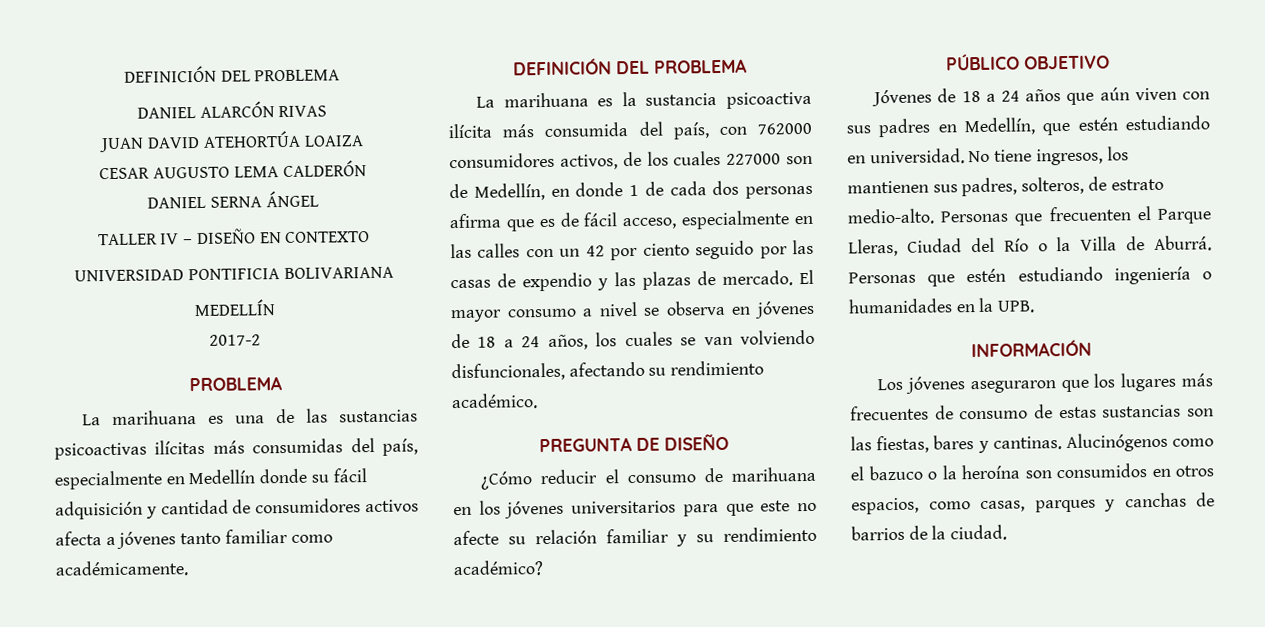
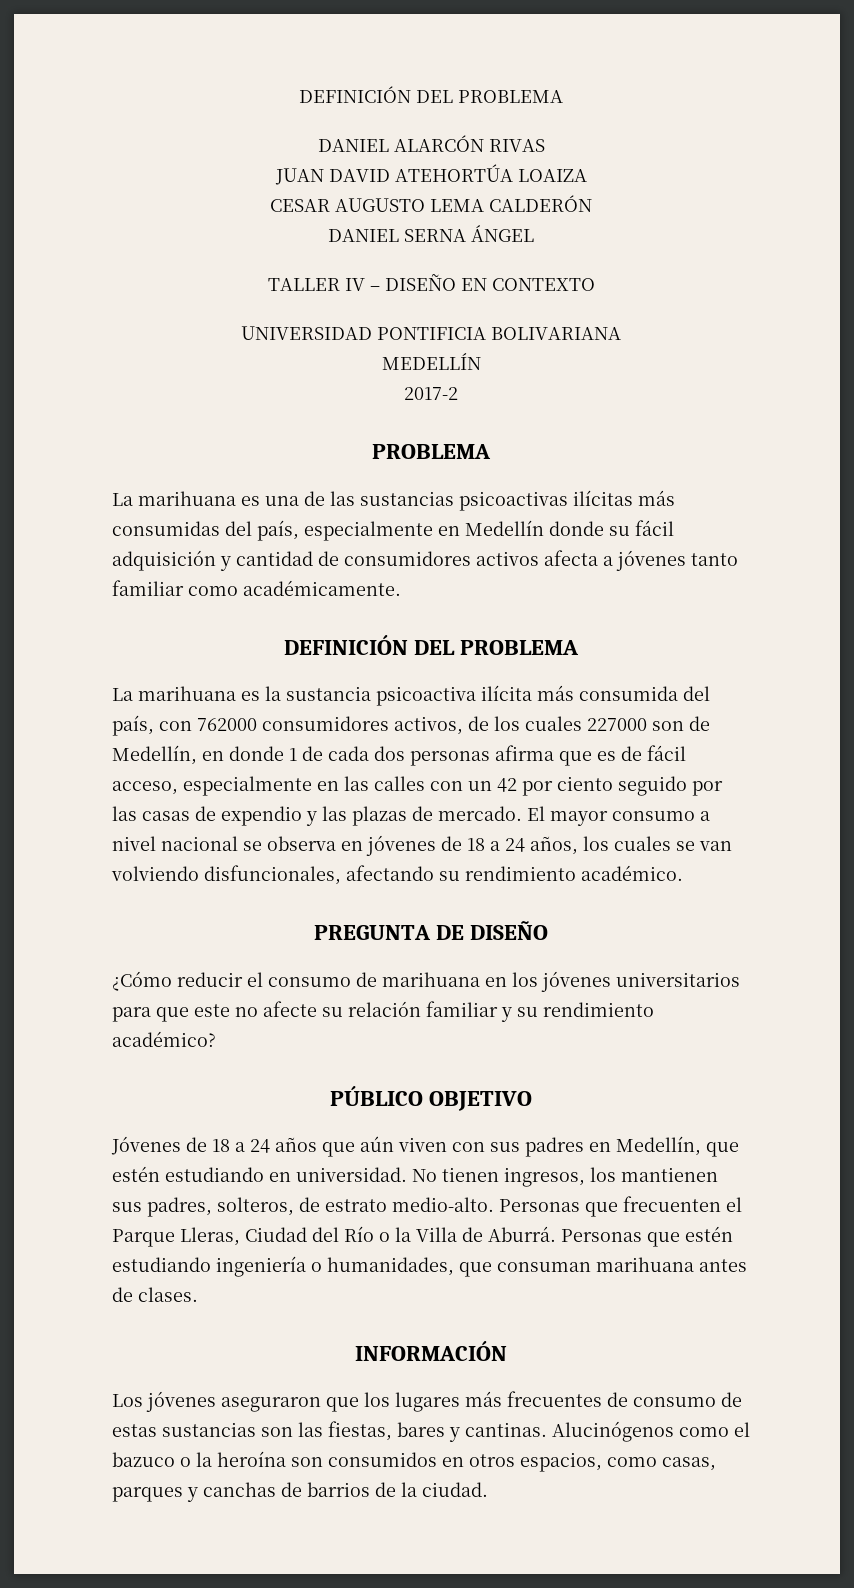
(638, 309) none -> [161,836,238,851] nacional
[994,149,1033,162] tiene -> [442,1167,499,1182] tienen
[848,297,1036,314] humanidades en la UPB. -> [327,1257,747,1277] [112,1287,198,1302] humanidades, que consuman marihuana antes de clases.

